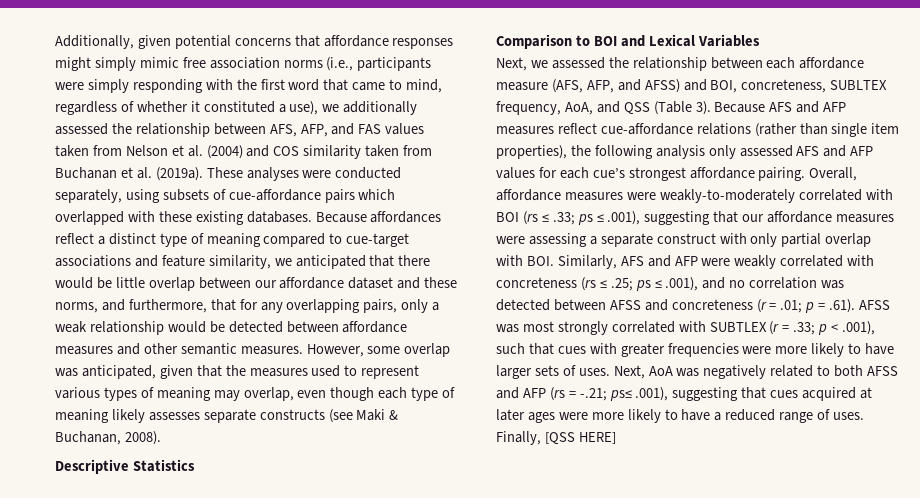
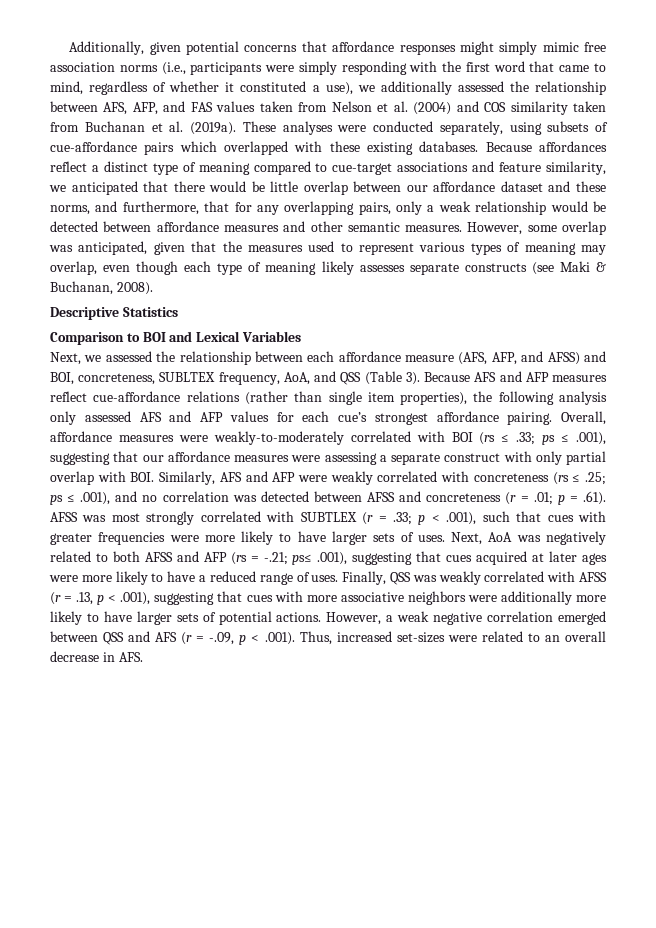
[544,432,616,445] [QSS HERE] -> [389,571,607,585] [50,591,606,605] [50,611,606,625] [50,631,606,645] [50,651,143,662] QSS was weakly correlated with AFSS (r = .13, p < .001), suggesting that cues with more associative neighbors were additionally more likely to have larger sets of potential actions. However, a weak negative correlation emerged between QSS and AFS (r = -.09, p < .001). Thus, increased set-sizes were related to an overall decrease in AFS.

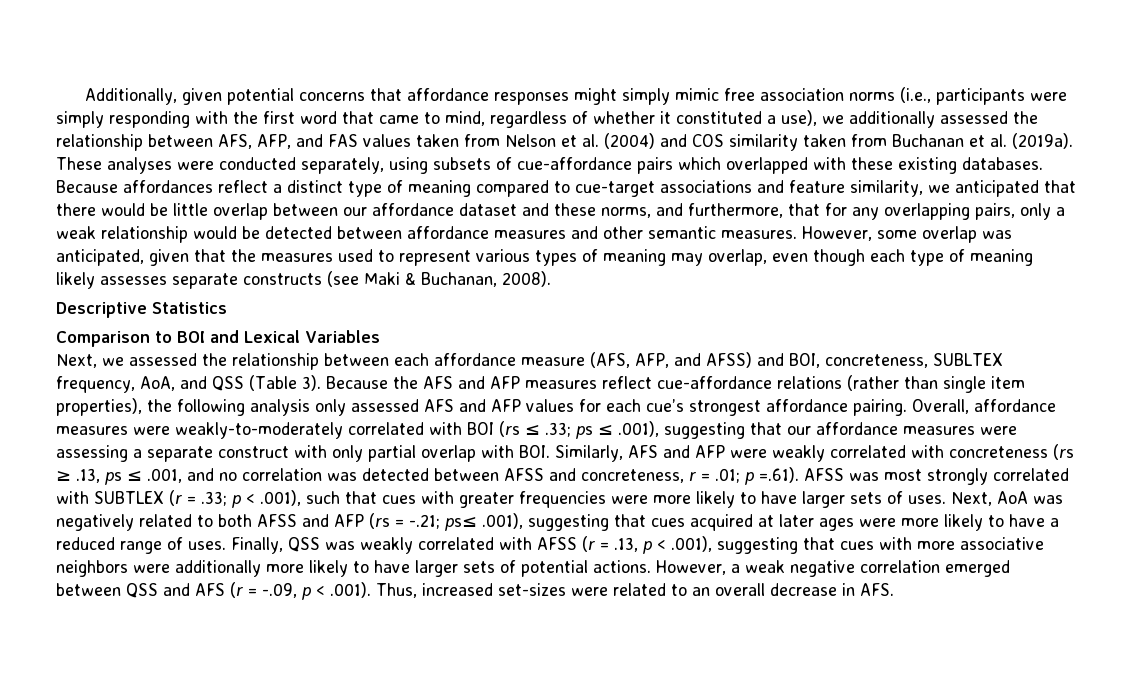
(471, 377) none -> [392,376,418,389] the
[572,472,606,485] [50,492,111,505] ≤ .25; ps ≤ .001), -> [56,468,182,485] ≥ .13, ps ≤ .001,
[426,492,517,505] concreteness (r -> [581,469,696,483] concreteness, r
[569,491,607,505] = .61). -> [759,467,799,483] =.61).

